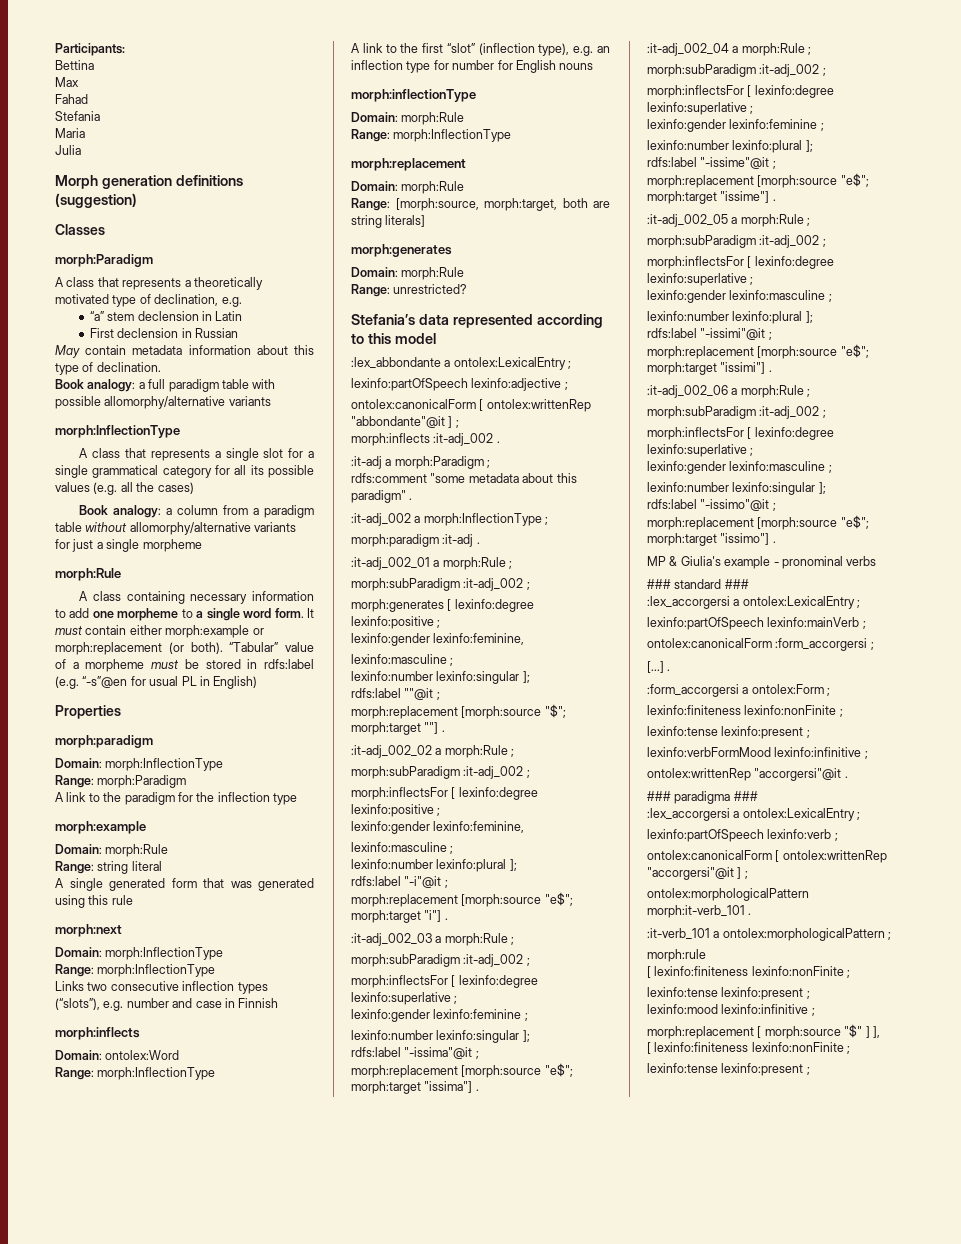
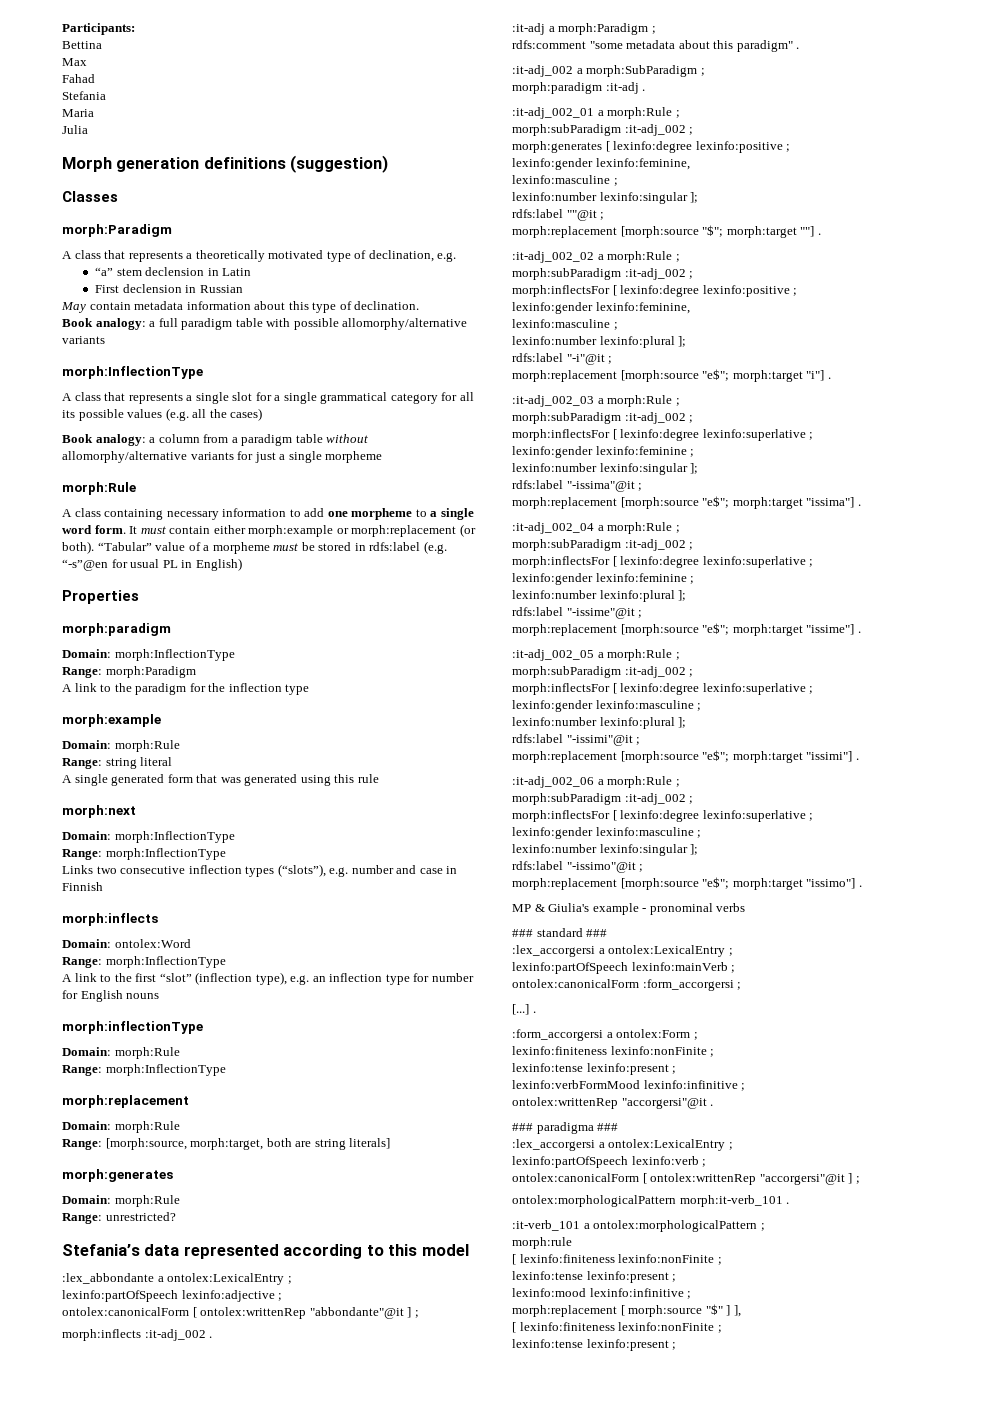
[423,513,542,526] morph:InflectionType -> [586,65,698,77] morph:SubParadigm

